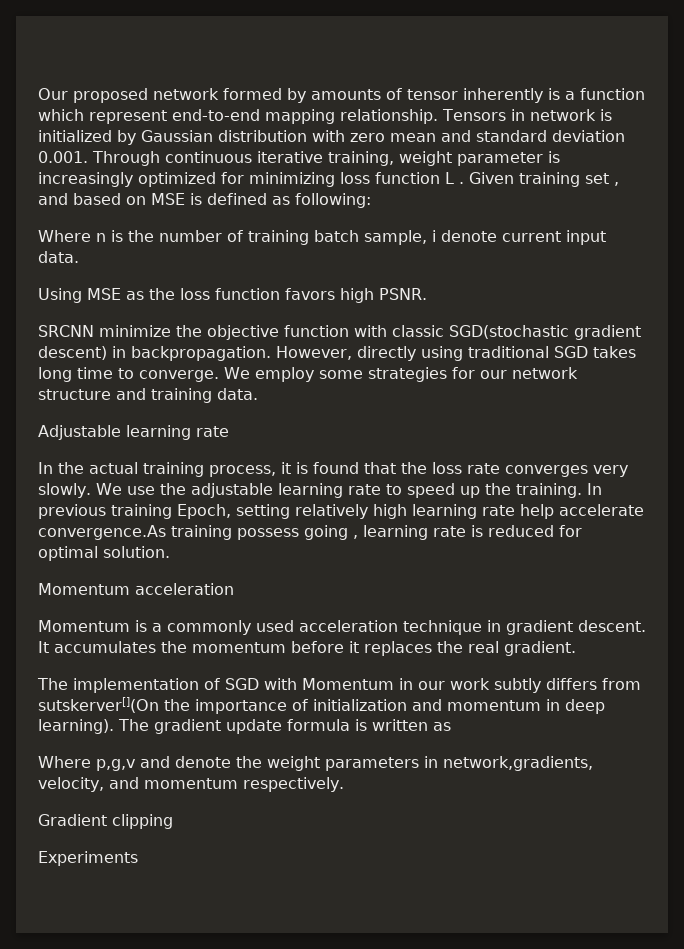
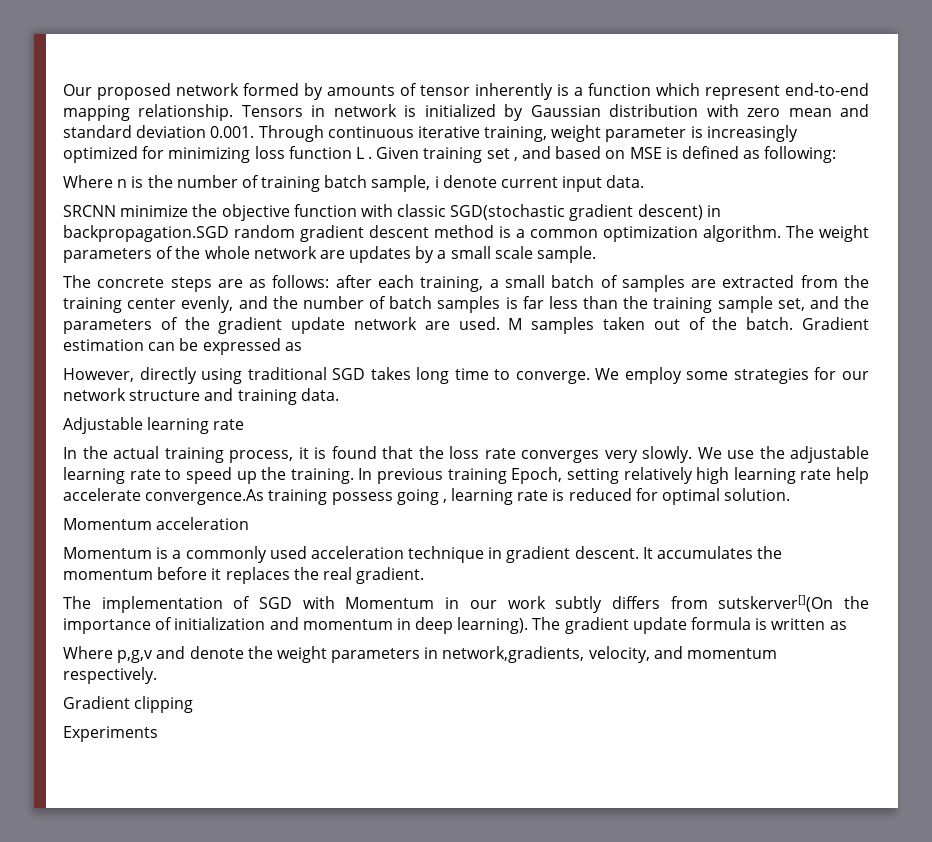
[38,288,427,303] // Using MSE as the loss function favors high PSNR. -> (645, 181) none
[131,346,271,361] backpropagation. -> [63,225,869,242] [63,246,597,263] [63,275,869,292] [63,296,869,313] [63,317,869,334] [63,338,302,355] backpropagation.SGD random gradient descent method is a common optimization algorithm. The weight parameters of the whole network are updates by a small scale sample. // The concrete steps are as follows: after each training, a small batch of samples are extracted from the training center evenly, and the number of batch samples is far less than the training sample set, and the parameters of the gradient update network are used. M samples taken out of the batch. Gradient estimation can be expressed as //

